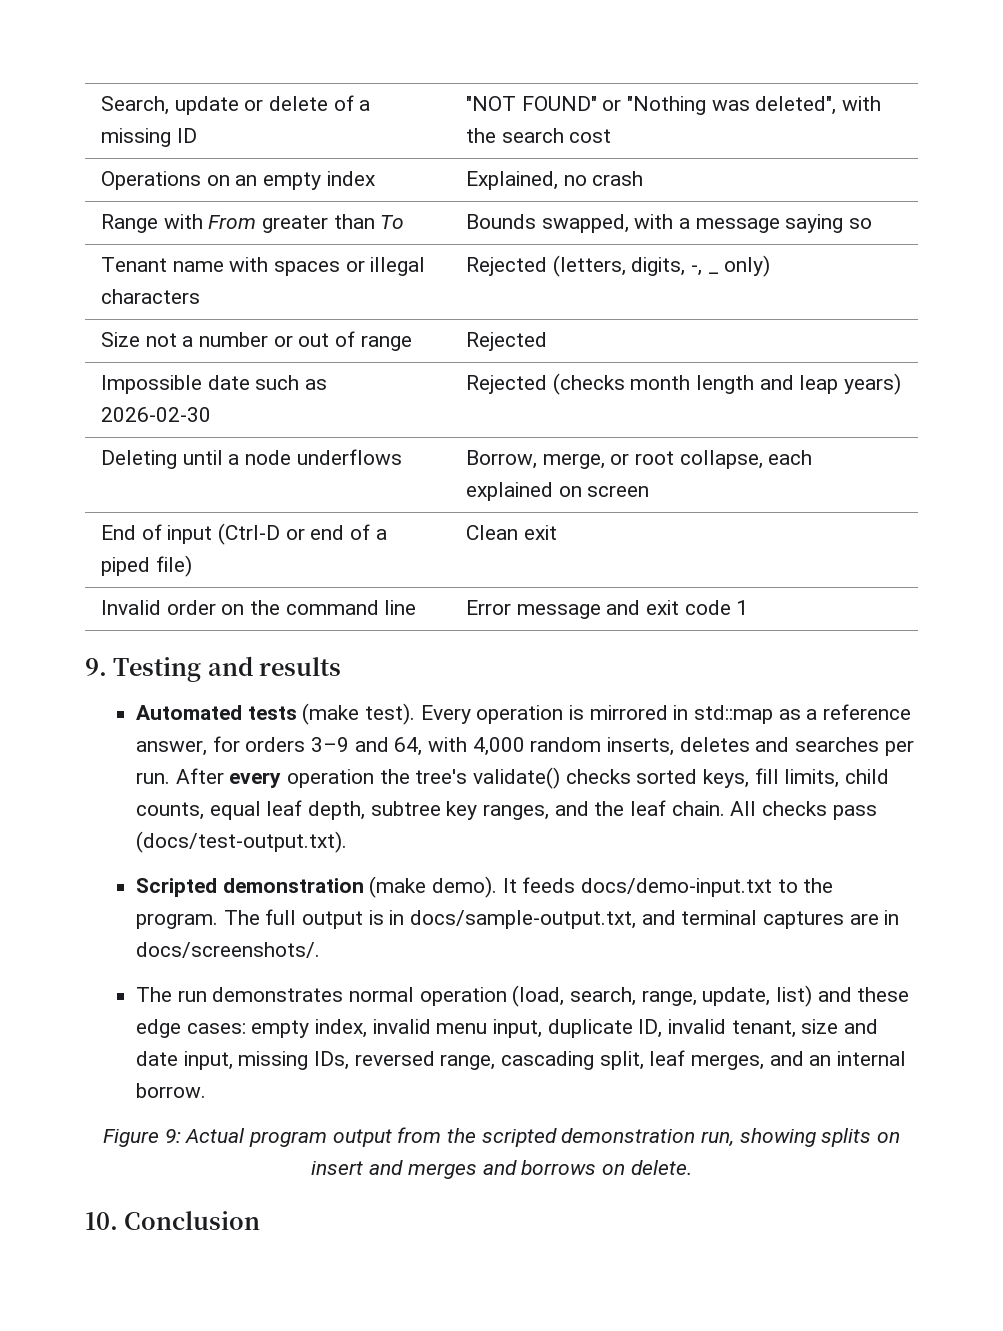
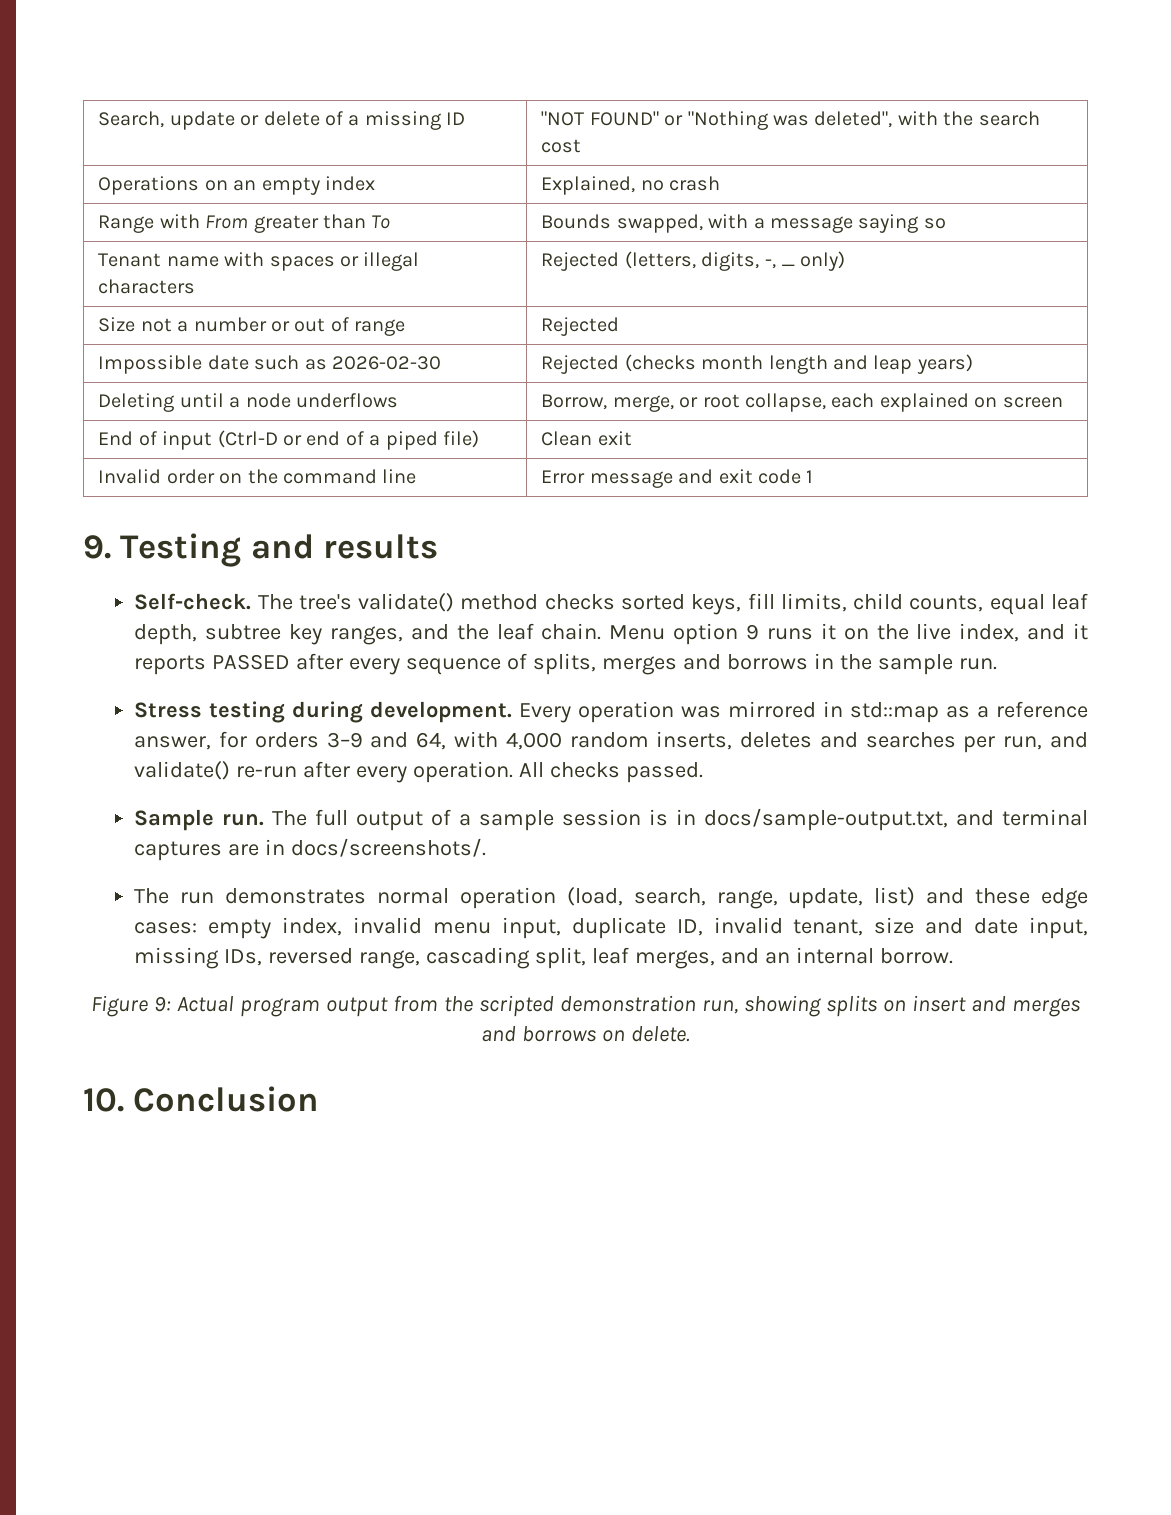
[136,703,416,725] Automated tests (make test). -> [134,593,1089,615] [134,623,1089,645] [134,653,997,675] [134,701,513,723] Self-check. The tree's validate() method checks sorted keys, fill limits, child counts, equal leaf depth, subtree key ranges, and the leaf chain. Menu option 9 runs it on the live index, and it reports PASSED after every sequence of splits, merges and borrows in the sample run. // Stress testing during development.
[569,705,585,720] is -> [681,706,722,718] was
[136,767,890,789] [136,800,877,820] [136,831,348,853] [136,876,834,898] [136,909,364,929] run. After every operation the tree's validate() checks sorted keys, fill limits, child counts, equal leaf depth, subtree key ranges, and the leaf chain. All checks pass (docs/test-output.txt). // Scripted demonstration (make demo). It feeds docs/demo-input.txt to the program. The full output -> [1003,732,1089,750] [134,761,703,783] [134,809,642,831] run, and validate() re-run after every operation. All checks passed. // Sample run. The full output of a sample session

